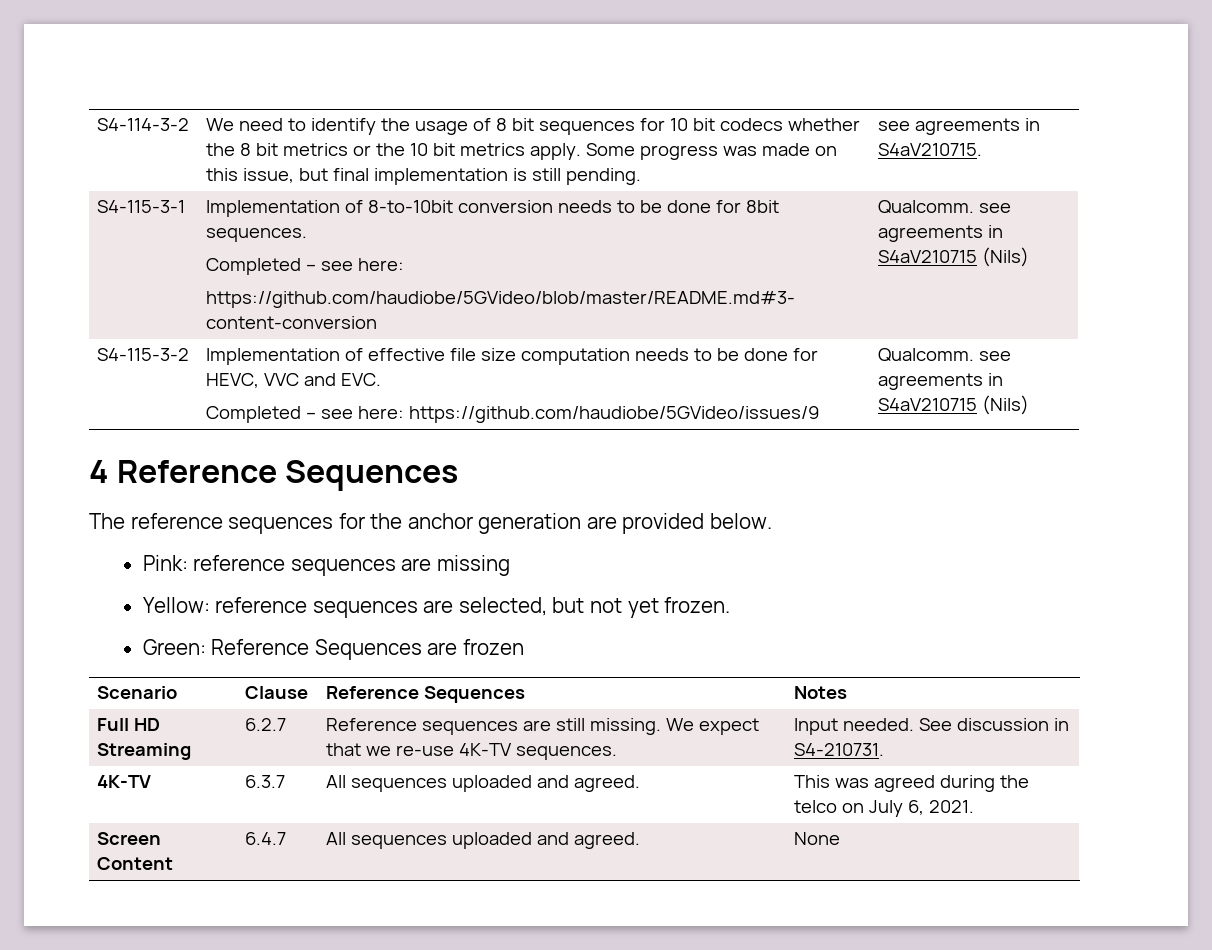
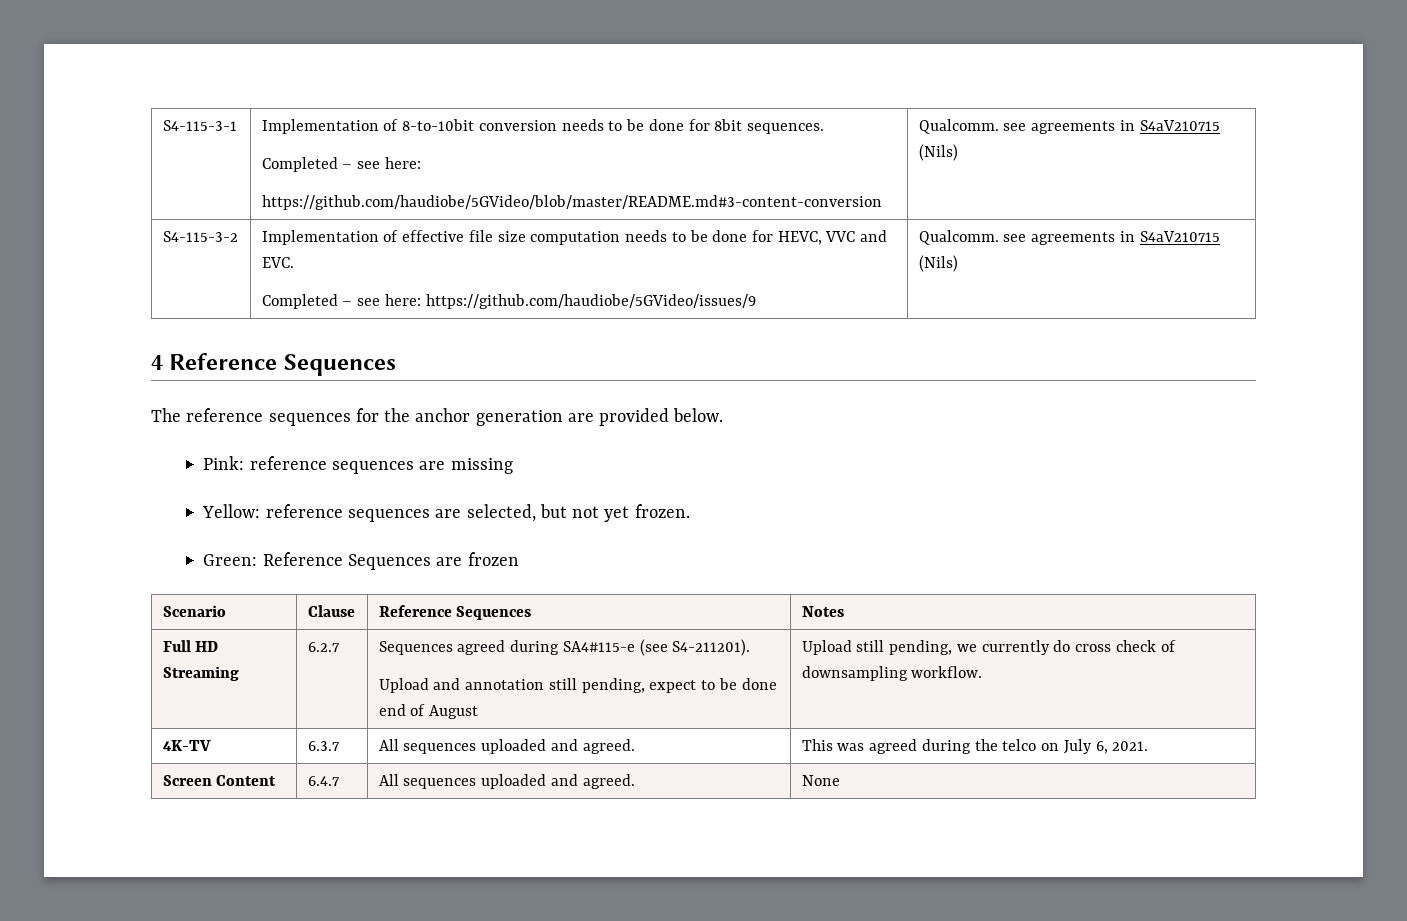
[97,118,190,131] [206,118,861,135] [206,143,838,160] [206,168,642,185] [878,118,1041,135] [878,143,983,156] S4-114-3-2 | We need to identify the usage of 8 bit sequences for 10 bit codecs whether the 8 bit metrics or the 10 bit metrics apply. Some progress was made on this issue, but final implementation is still pending. | see agreements in S4aV210715. // -> (162, 125) none
[326,718,760,735] [326,743,618,760] [794,718,1070,735] [794,743,885,756] Reference sequences are still missing. We expect that we re-use 4K-TV sequences. | Input needed. See discussion in S4-210731. -> [378,639,751,656] [378,678,777,693] [378,704,479,719] [801,640,1176,655] [801,666,983,681] Sequences agreed during SA4#115-e (see S4-211201). // Upload and annotation still pending, expect to be done end of August | Upload still pending, we currently do cross check of downsampling workflow.

